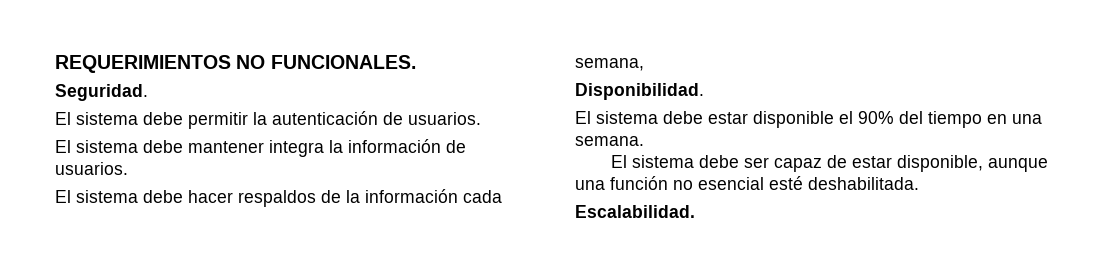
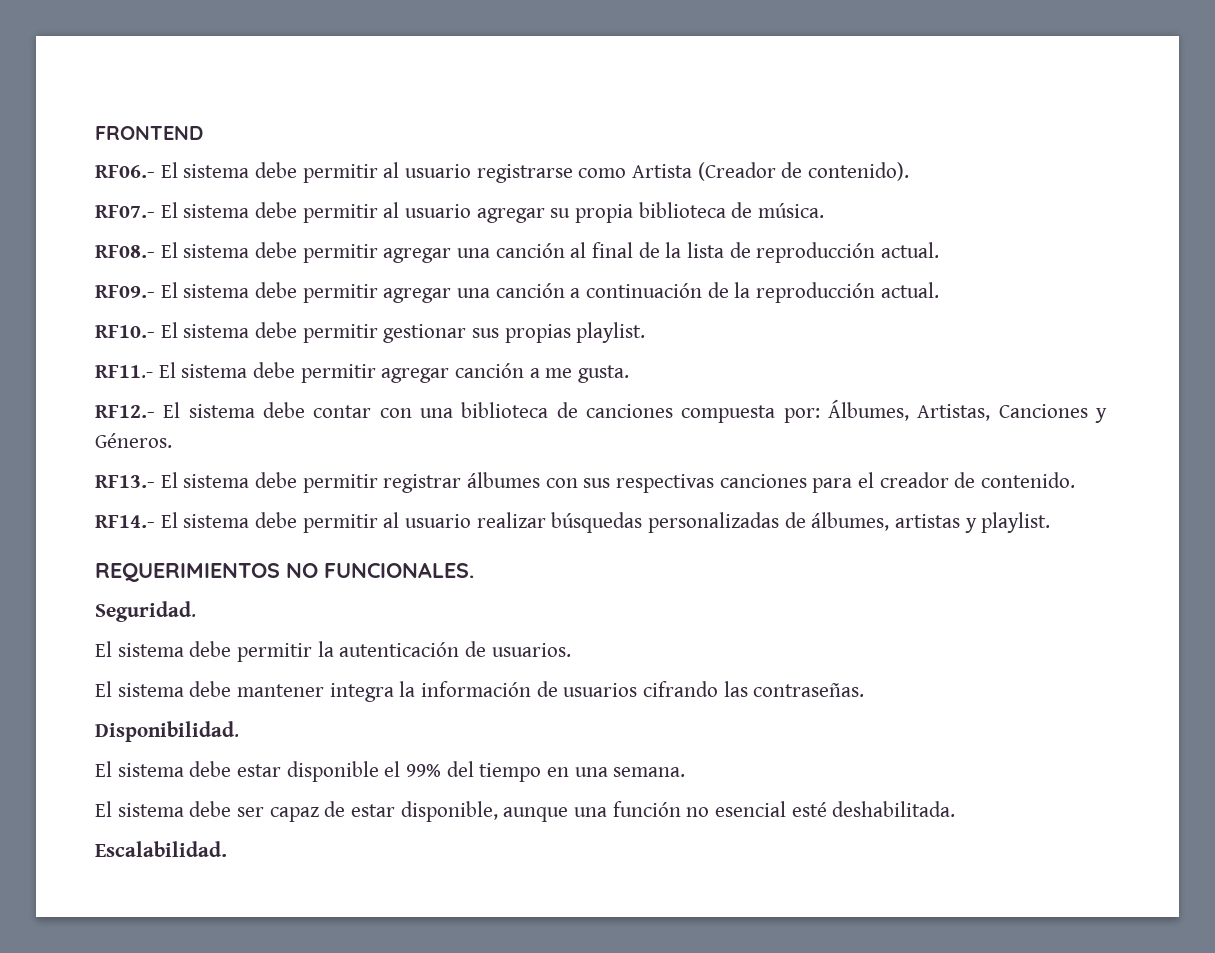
(55, 64) none -> [95,126,203,140] [95,162,910,183] [95,202,825,223] [95,242,940,263] [95,282,939,303] [95,322,646,343] [95,362,630,383] [95,399,1107,423] [95,433,172,448] [95,472,1076,493] [95,512,1051,533] FRONTEND // RF06.- El sistema debe permitir al usuario registrarse como Artista (Creador de contenido). // RF07.- El sistema debe permitir al usuario agregar su propia biblioteca de música. // RF08.- El sistema debe permitir agregar una canción al final de la lista de reproducción actual. // RF09.- El sistema debe permitir agregar una canción a continuación de la reproducción actual. // RF10.- El sistema debe permitir gestionar sus propias playlist. // RF11.- El sistema debe permitir agregar canción a me gusta. // RF12.- El sistema debe contar con una biblioteca de canciones compuesta por: Álbumes, Artistas, Canciones y Géneros. // RF13.- El sistema debe permitir registrar álbumes con sus respectivas canciones para el creador de contenido. // RF14.- El sistema debe permitir al usuario realizar búsquedas personalizadas de álbumes, artistas y playlist. //
[55,162,128,175] [55,189,502,207] [575,58,644,71] usuarios. // El sistema debe hacer respaldos de la información cada semana, -> [563,681,865,697] usuarios cifrando las contraseñas.
[858,111,894,124] 90% -> [406,764,442,777] 99%

